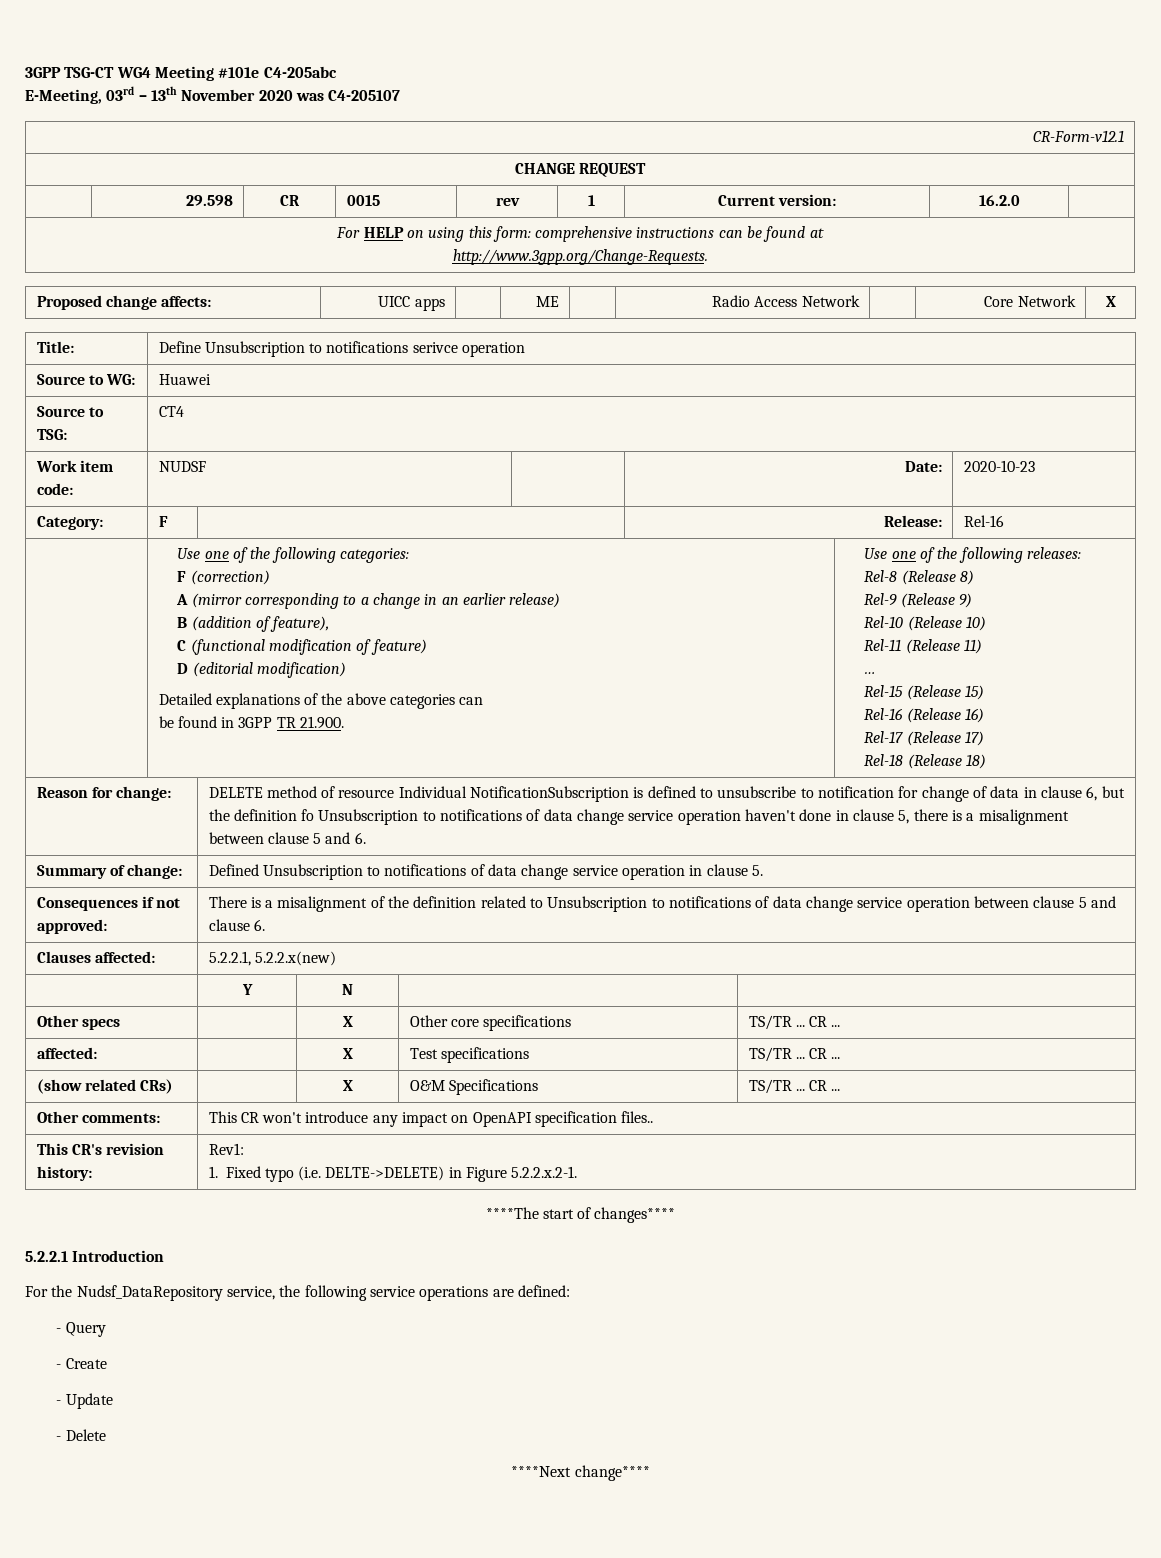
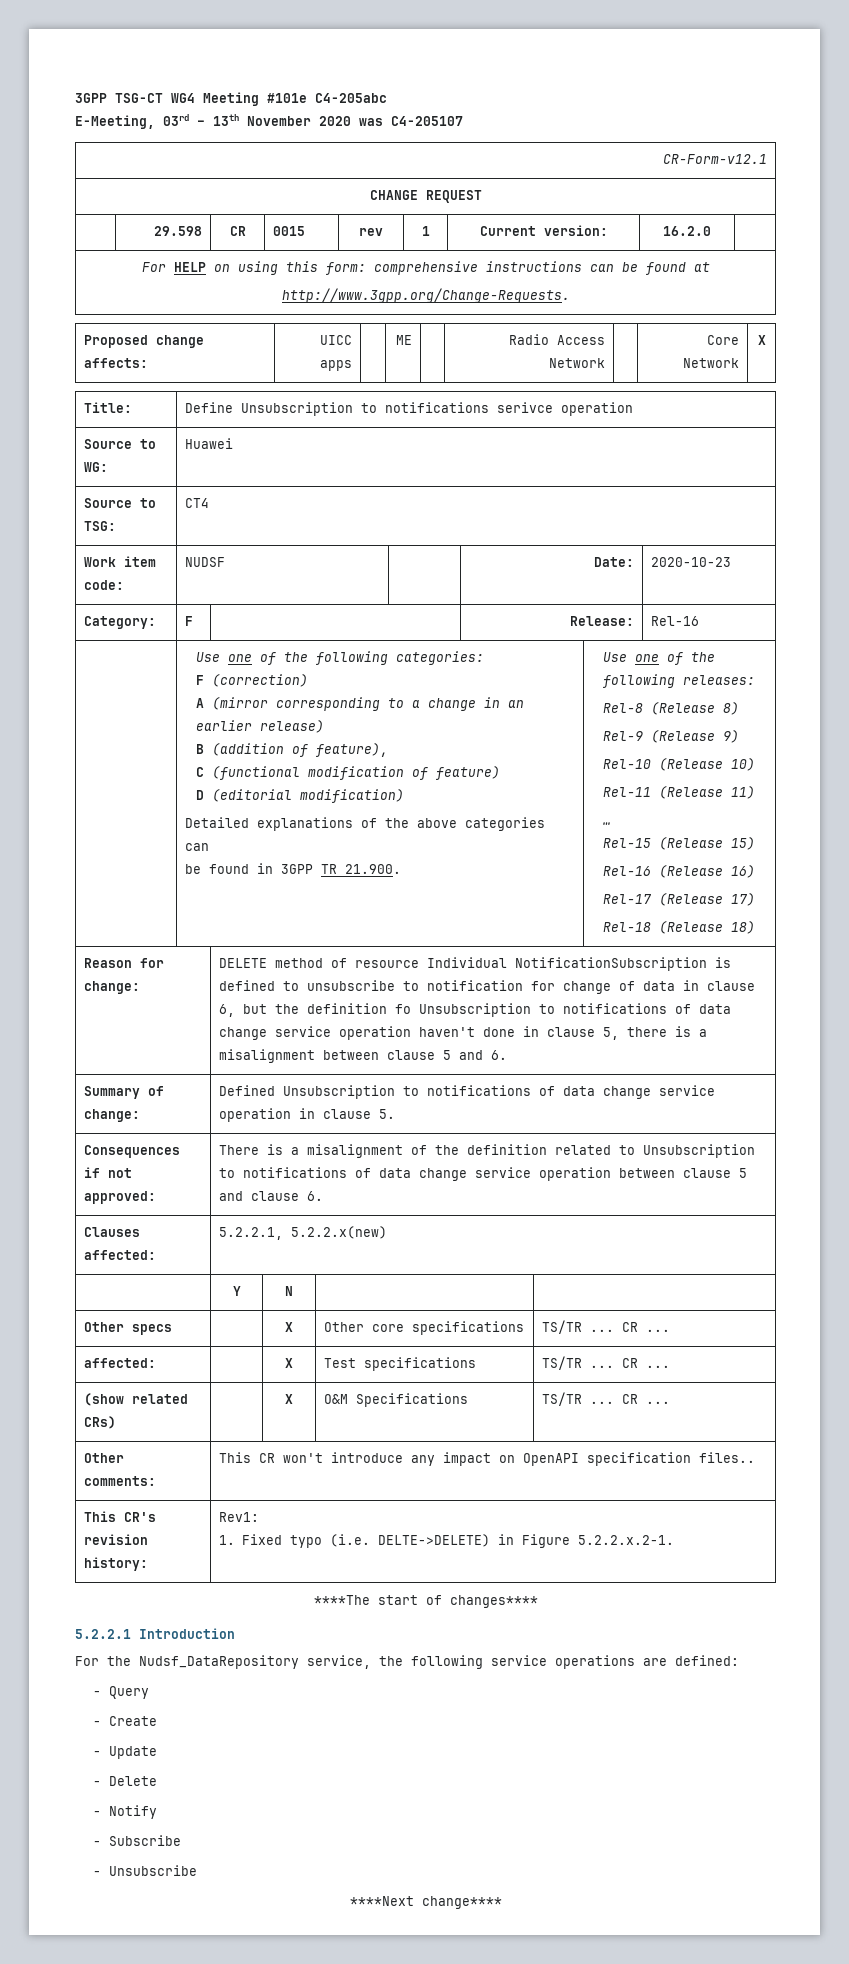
(106, 1435) none -> [92,1805,157,1819] [92,1835,181,1846] [92,1865,197,1876] // - Notify // - Subscribe // - Unsubscribe

